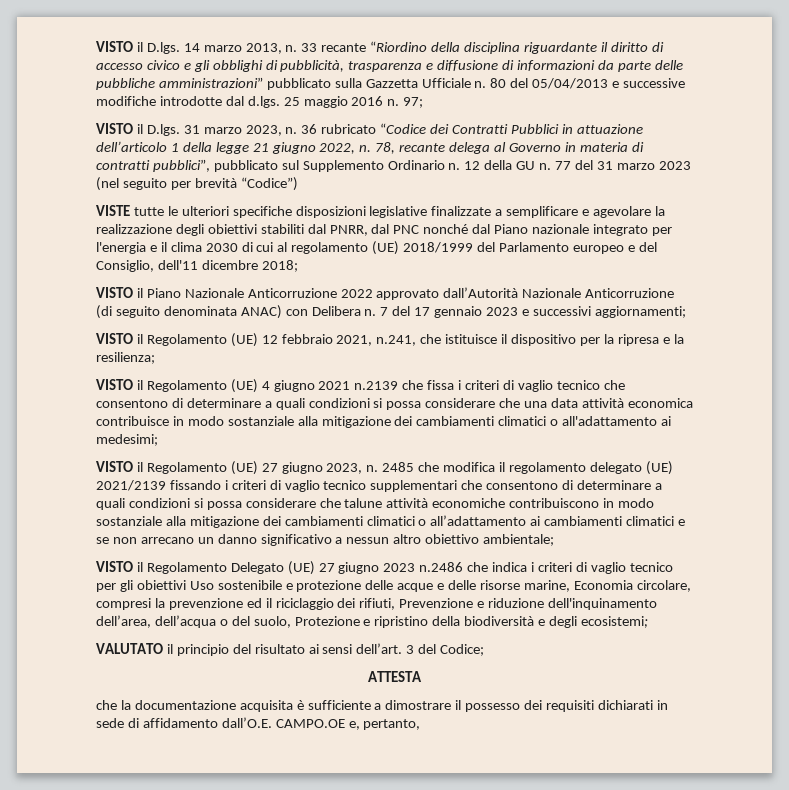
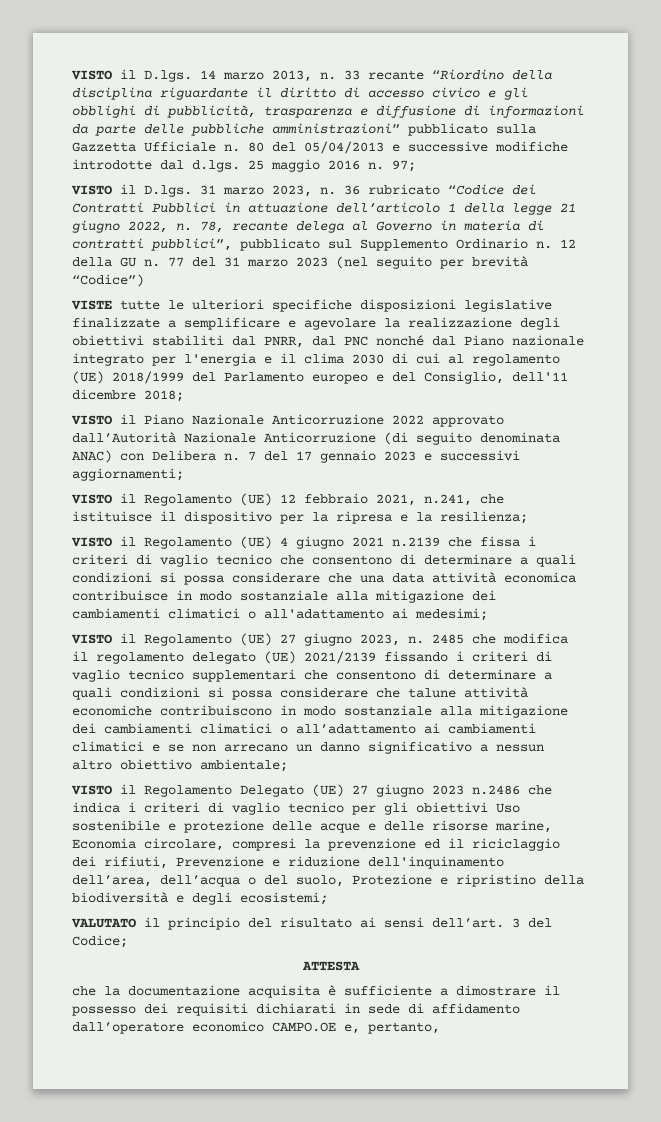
[221,717,272,728] dall’O.E. -> [72,1021,264,1034] dall’operatore economico

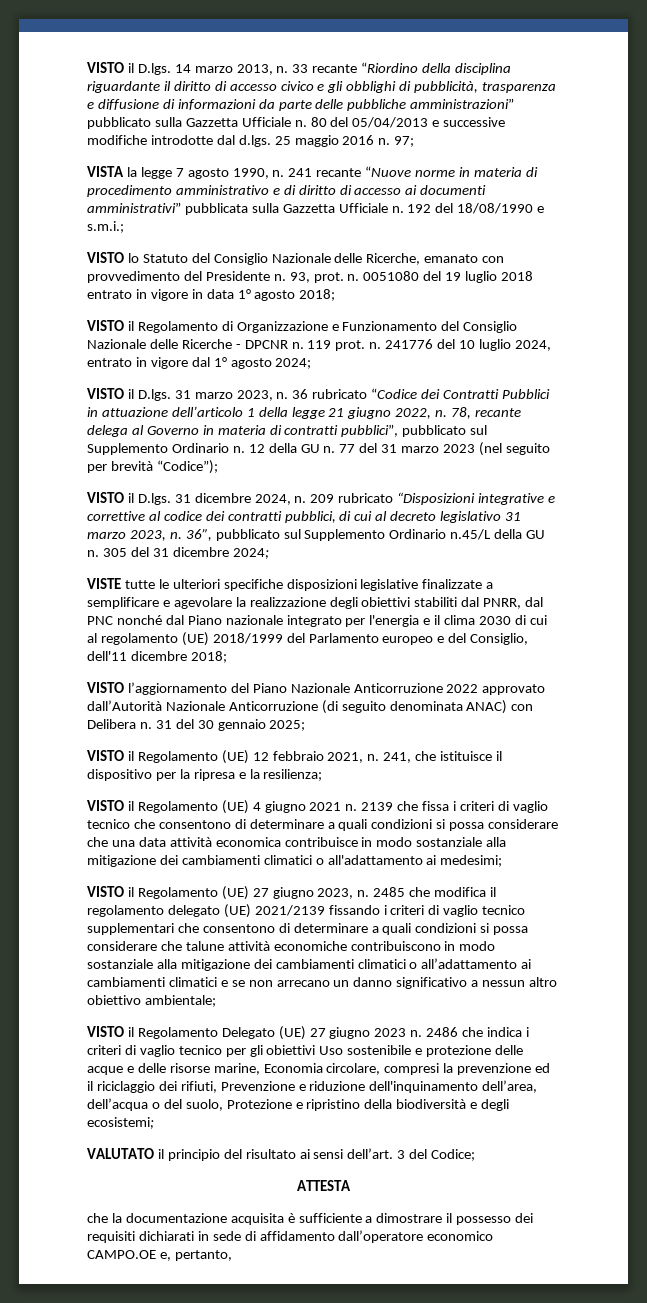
(416, 166) none -> [87,166,538,179] [87,185,487,197] [87,202,545,215] [87,221,124,233] [87,252,505,265] [87,271,534,283] [87,289,336,301] [87,320,518,333] [87,339,551,351] [87,357,312,369] // VISTA la legge 7 agosto 1990, n. 241 recante “Nuove norme in materia di procedimento amministrativo e di diritto di accesso ai documenti amministrativi” pubblicata sulla Gazzetta Ufficiale n. 192 del 18/08/1990 e s.m.i.; // VISTO lo Statuto del Consiglio Nazionale delle Ricerche, emanato con provvedimento del Presidente n. 93, prot. n. 0051080 del 19 luglio 2018 entrato in vigore in data 1° agosto 2018; // VISTO il Regolamento di Organizzazione e Funzionamento del Consiglio Nazionale delle Ricerche - DPCNR n. 119 prot. n. 241776 del 10 luglio 2024, entrato in vigore dal 1° agosto 2024;
[72,274,144,287] “Codice”) -> [156,460,218,474] [87,492,556,505] [87,511,522,523] [87,528,546,541] [87,547,269,559] “Codice”); // VISTO il D.lgs. 31 dicembre 2024, n. 209 rubricato “Disposizioni integrative e correttive al codice dei contratti pubblici, di cui al decreto legislativo 31 marzo 2023, n. 36”, pubblicato sul Supplemento Ordinario n.45/L della GU n. 305 del 31 dicembre 2024;
[120,414,136,424] il -> [127,682,249,695] l’aggiornamento del
[248,450,520,463] [72,468,184,481] 7 del 17 gennaio 2023 e successivi aggiornamenti; -> [155,719,306,731] 31 del 30 gennaio 2025;
[424,494,472,506] n.241, -> [367,752,412,763] n. 241,
[392,537,440,547] n.2139 -> [345,802,394,811] n. 2139
[472,785,520,795] n.2486 -> [410,1027,459,1037] n. 2486

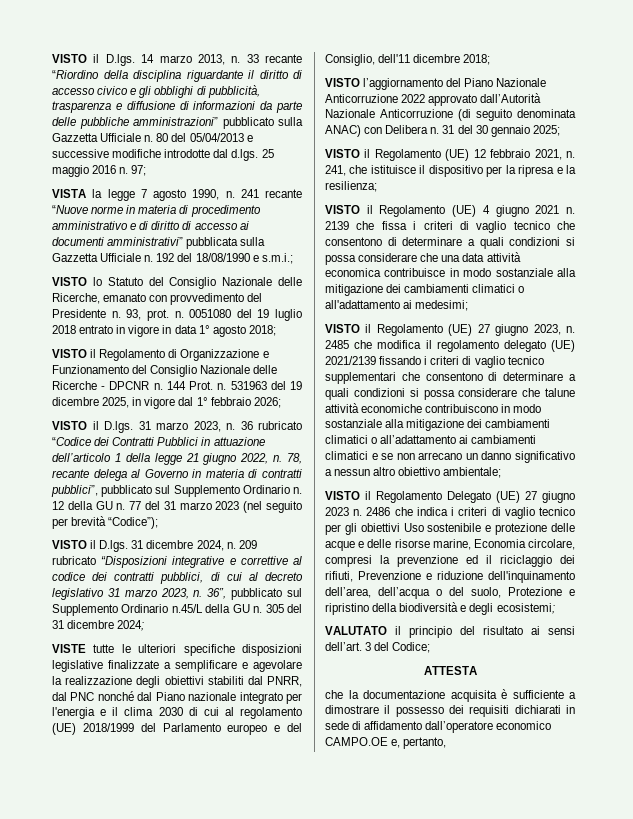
[307,339,551,351] [87,358,132,367] 119 prot. n. 241776 del 10 luglio 2024, entrato -> [166,381,302,390] [52,397,130,408] 144 Prot. n. 531963 del 19 dicembre 2025,
[230,358,312,369] agosto 2024; -> [210,397,281,408] febbraio 2026;

